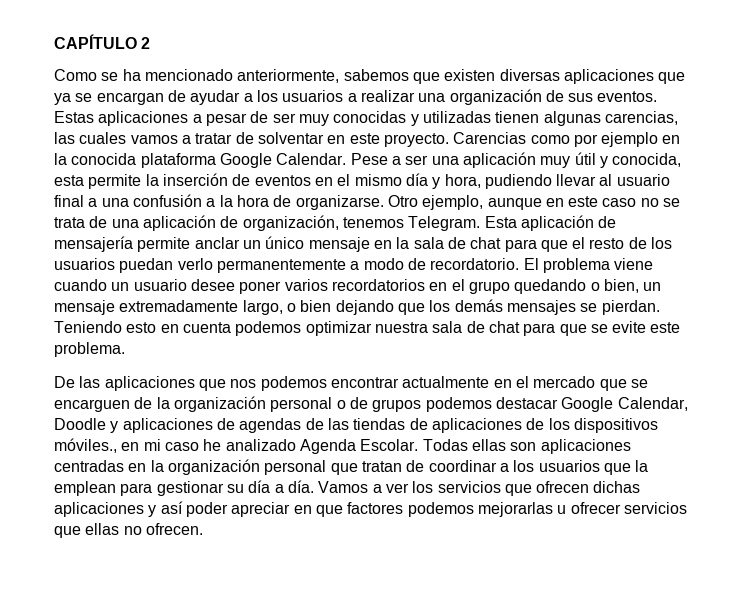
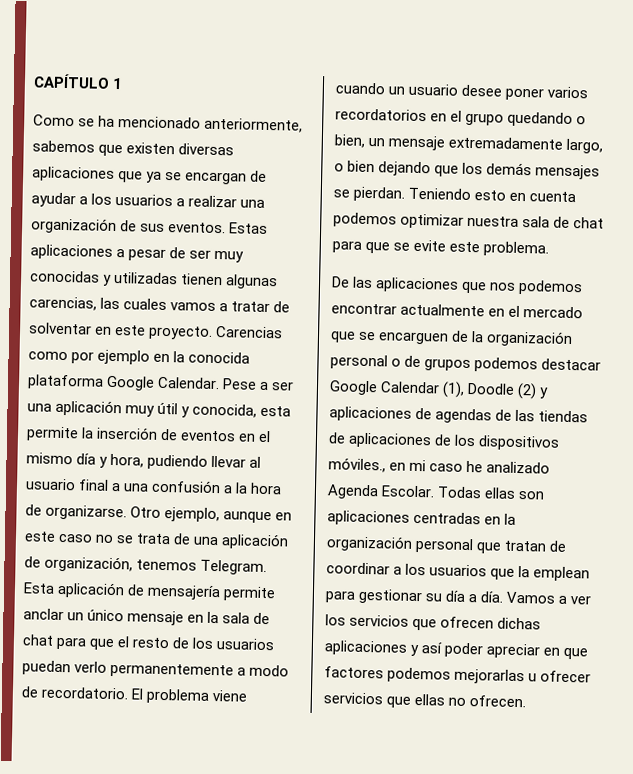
[141,37,151,49] 2 -> [112,77,124,90] 1
[617,397,688,411] [54,418,106,430] Calendar, Doodle -> [380,381,538,400] Calendar (1), Doodle (2)

